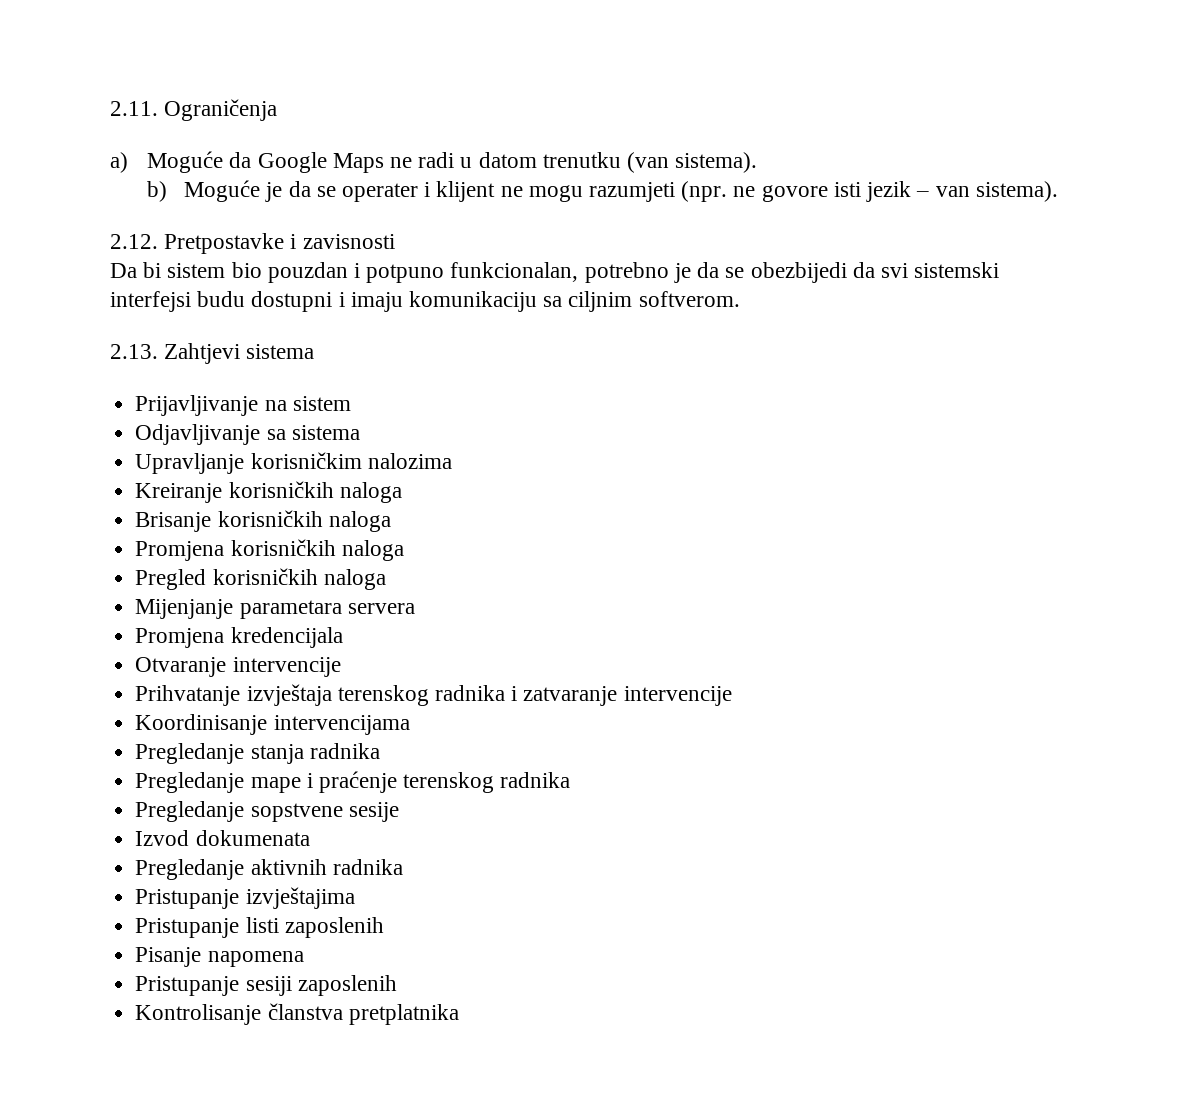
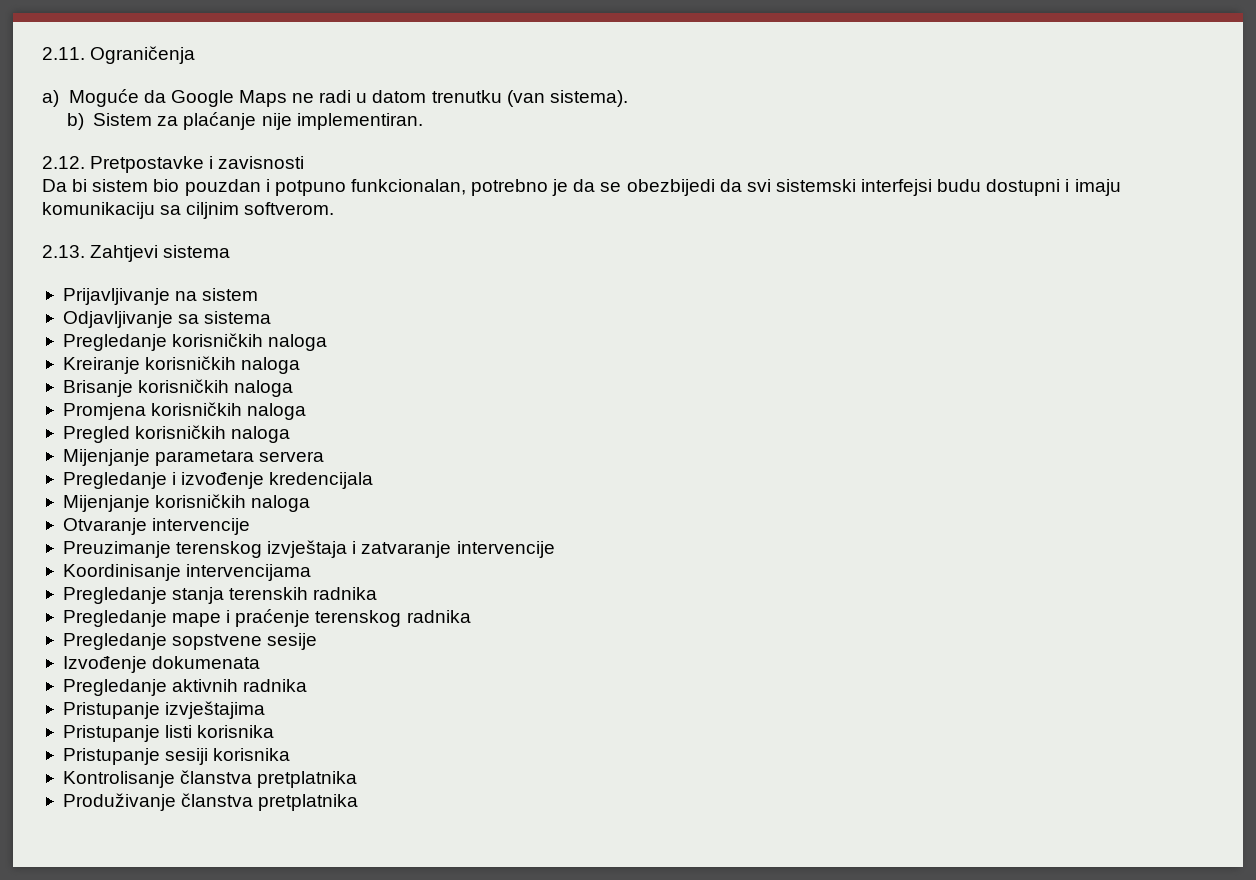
[184,180,1058,202] Moguće je da se operater i klijent ne mogu razumjeti (npr. ne govore isti jezik – van sistema). -> [93,112,423,130] Sistem za plaćanje nije implementiran.
[135,452,452,474] Upravljanje korisničkim nalozima -> [62,333,328,351] Pregledanje korisničkih naloga
[135,627,343,648] [135,657,341,677] [135,684,505,706] Promjena kredencijala // Otvaranje intervencije // Prihvatanje izvještaja terenskog radnika -> [62,472,374,489] [62,494,311,512] [62,518,251,535] [62,540,348,558] Pregledanje i izvođenje kredencijala // Mijenjanje korisničkih naloga // Otvaranje intervencije // Preuzimanje terenskog izvještaja
(304, 754) none -> [229,587,309,600] terenskih
[135,830,190,846] Izvod -> [62,656,147,673] Izvođenje
[284,917,384,938] [135,947,304,967] zaposlenih // Pisanje napomena -> [197,725,275,738] korisnika
[297,975,397,996] zaposlenih -> [213,748,291,761] korisnika
(459, 1014) none -> [62,793,359,811] // Produživanje članstva pretplatnika

